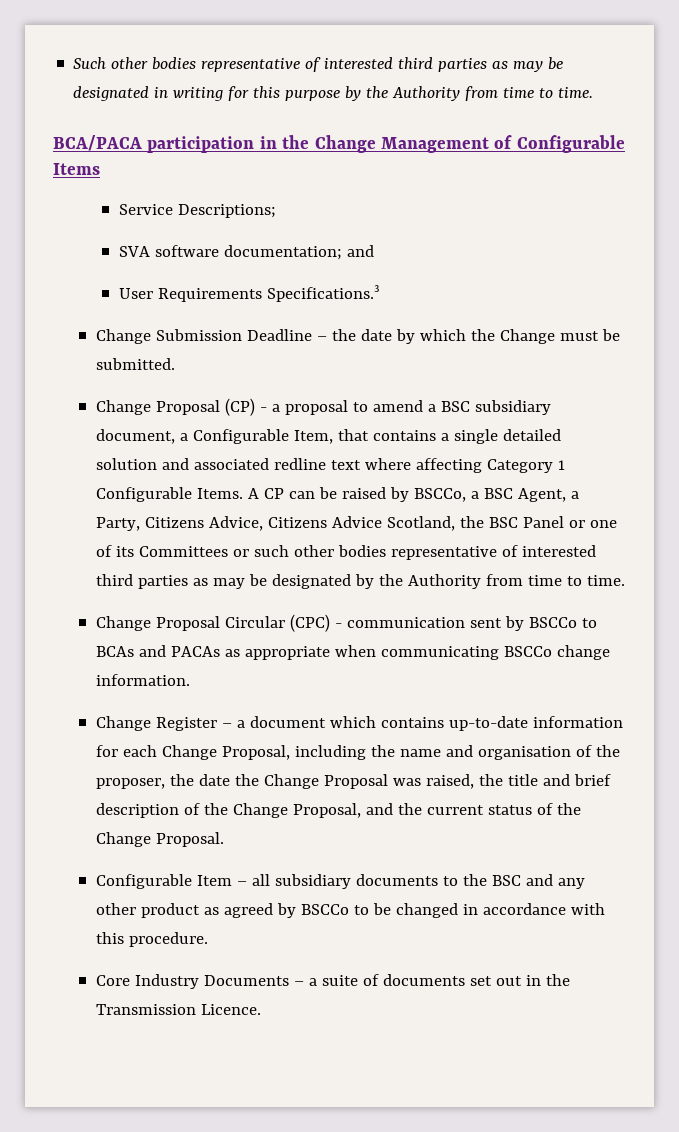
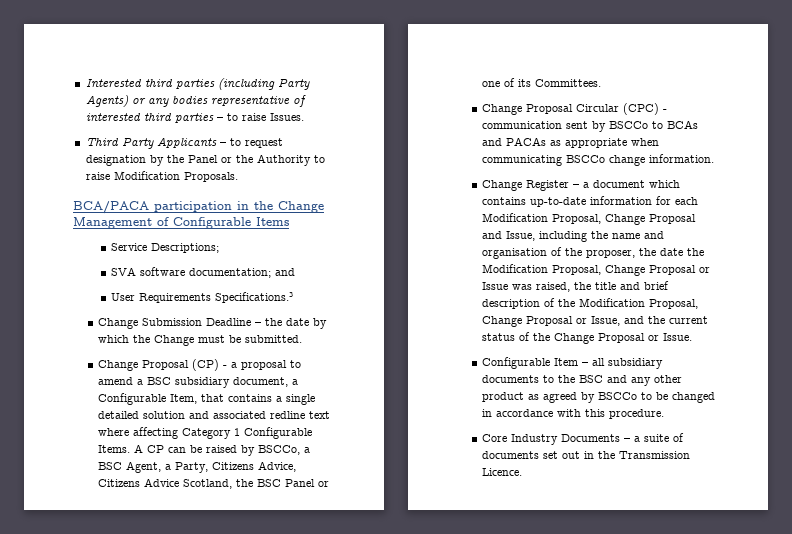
[73,57,564,72] [73,86,594,101] Such other bodies representative of interested third parties as may be designated in writing for this purpose by the Authority from time to time. -> [85,78,310,90] [85,95,306,107] [85,113,304,123] [85,137,283,149] [85,154,325,166] [85,171,238,182] Interested third parties (including Party Agents) or any bodies representative of interested third parties – to raise Issues. // Third Party Applicants – to request designation by the Panel or the Authority to raise Modification Proposals.
[139,545,597,560] [96,574,626,589] Committees or such other bodies representative of interested third parties as may be designated by the Authority from time to time. -> [535,79,602,87] Committees.
[162,745,291,760] Change Proposal, -> [482,213,697,225] [482,231,536,241] Modification Proposal, Change Proposal and Issue,
[264,774,389,789] Change Proposal -> [482,264,711,276] [482,282,509,290] Modification Proposal, Change Proposal or Issue
[233,803,362,818] Change Proposal, -> [579,298,699,309] [482,316,621,327] Modification Proposal, Change Proposal or Issue,
[156,832,225,847] Proposal. -> [598,333,693,343] Proposal or Issue.

